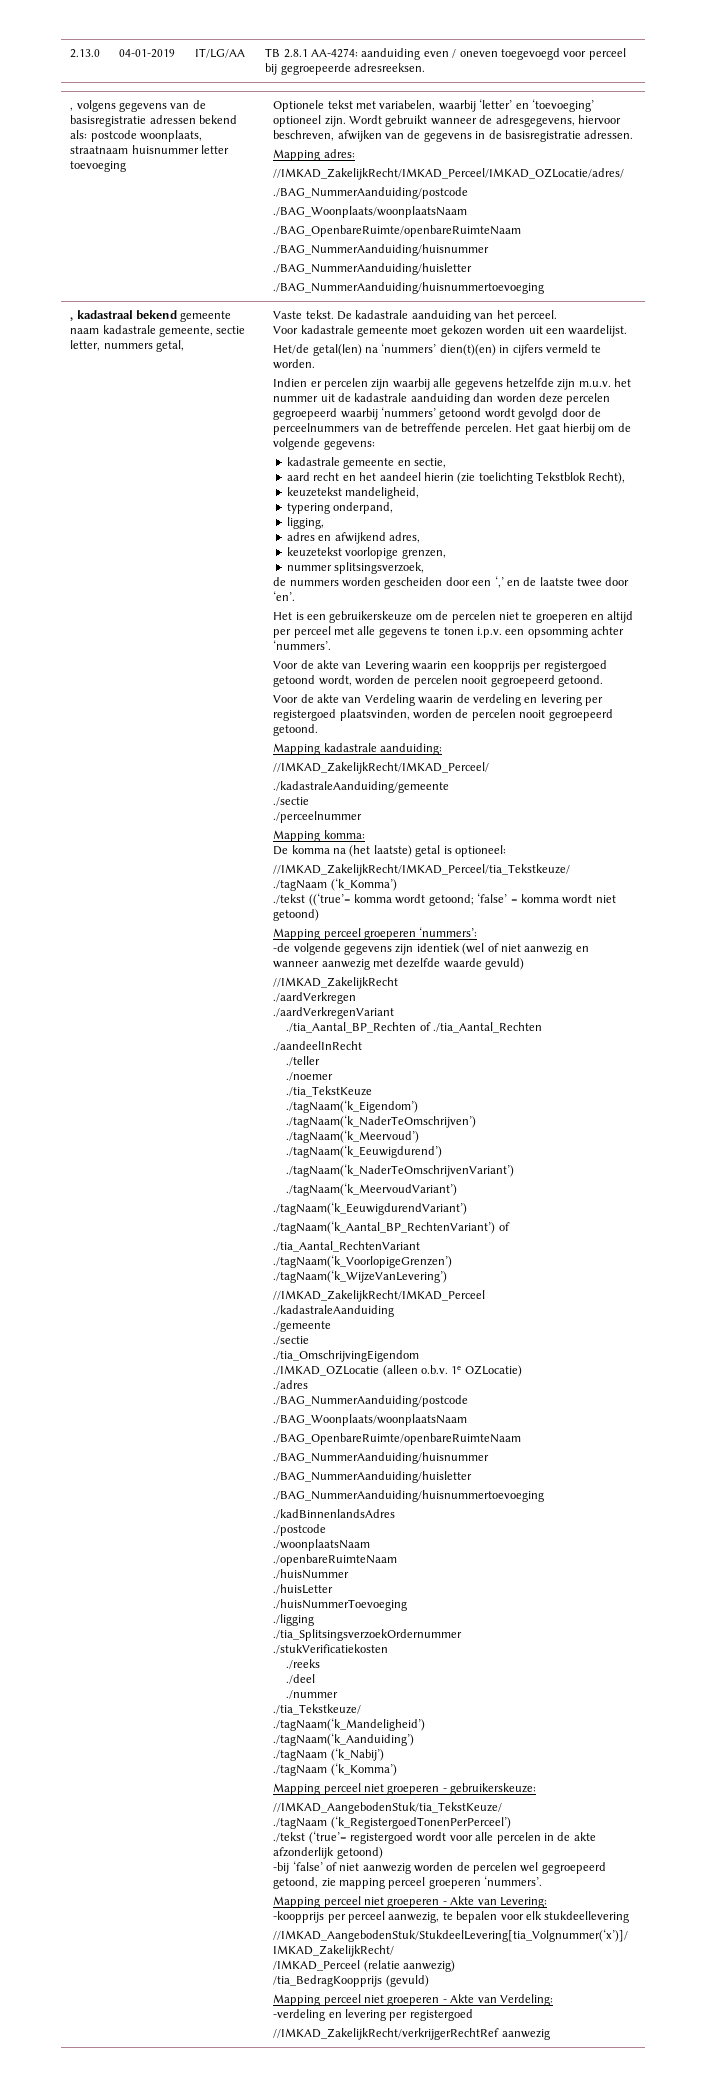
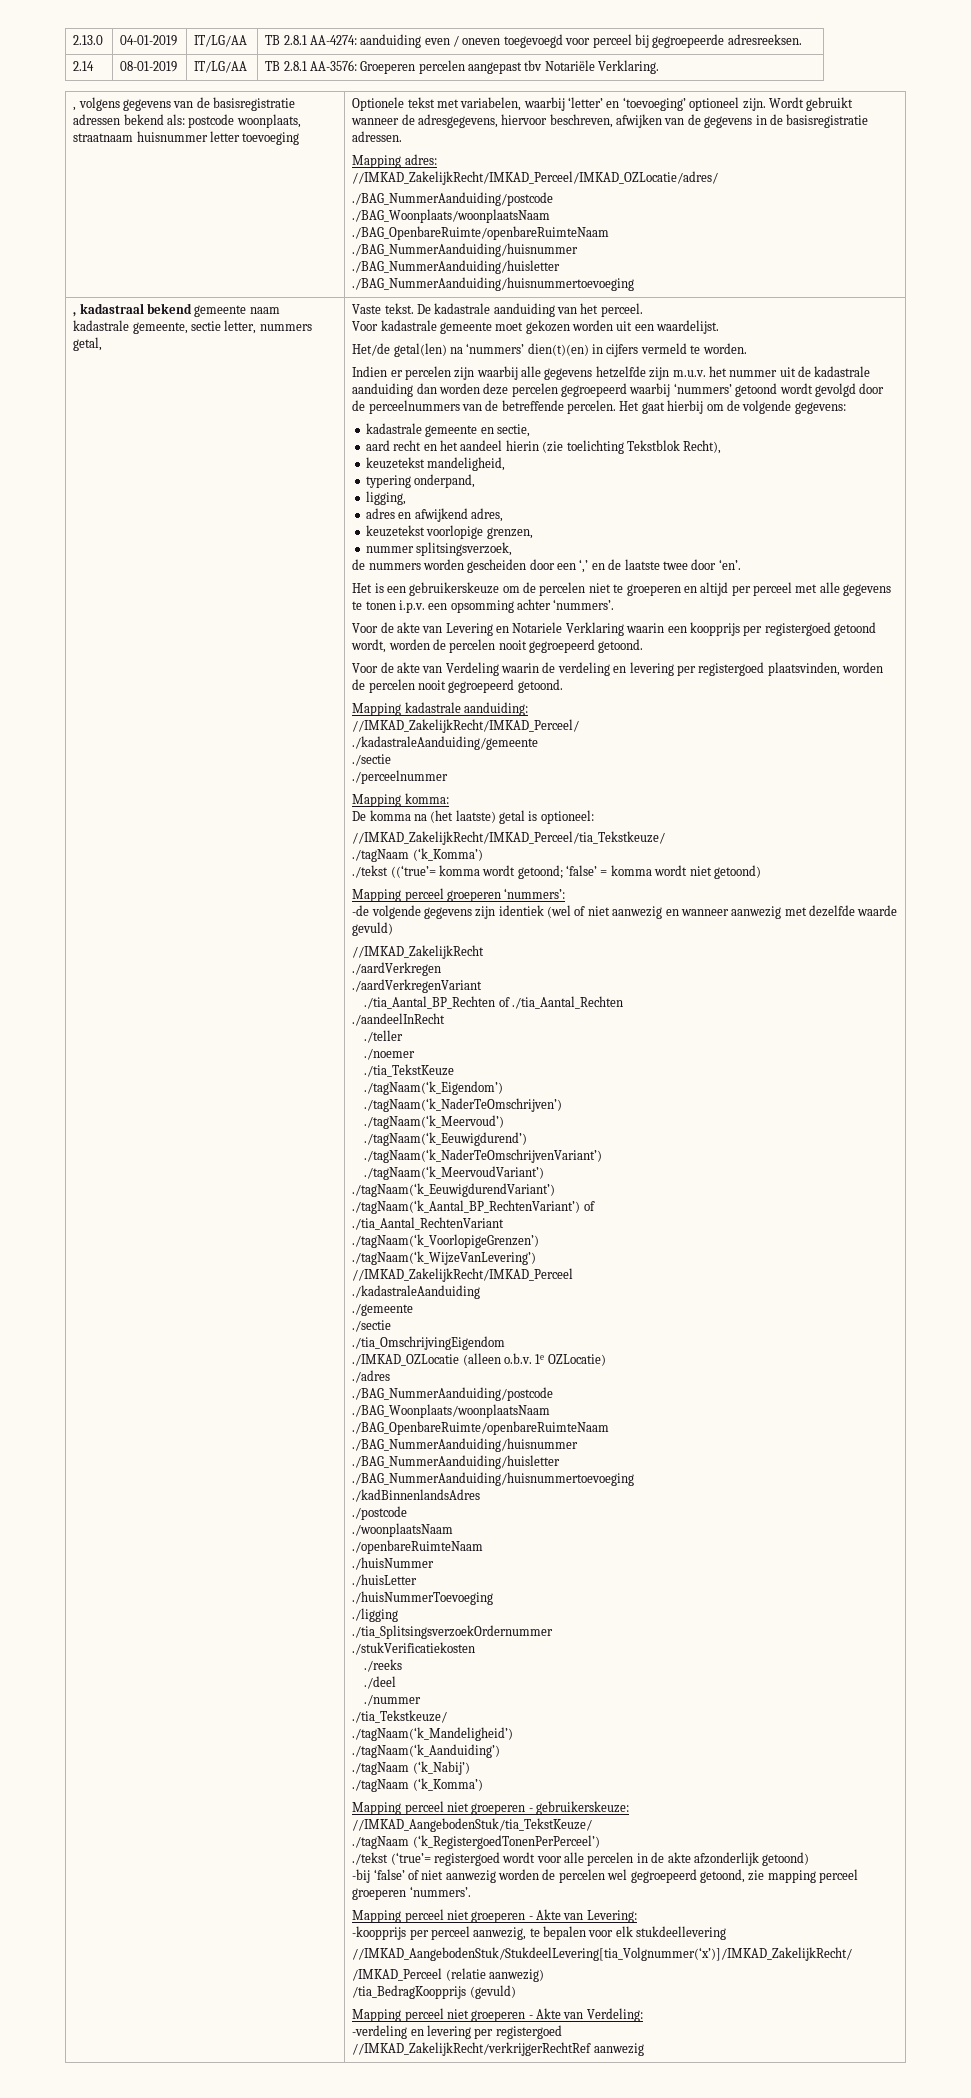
(426, 67) none -> [73,61,95,71] [120,61,178,72] [194,61,248,73] [265,60,660,74] // 2.14 | 08-01-2019 | IT/LG/AA | TB 2.8.1 AA-3576: Groeperen percelen aangepast tbv Notariële Verklaring.
(409, 666) none -> [496,622,624,636] en Notariele Verklaring

